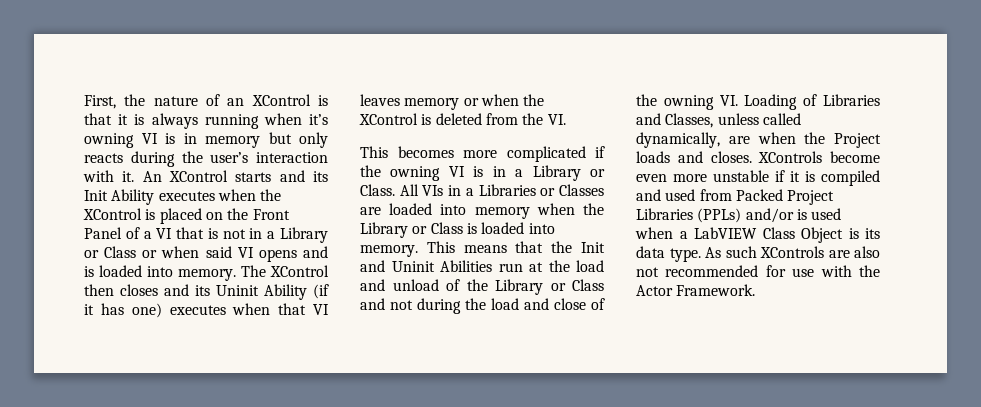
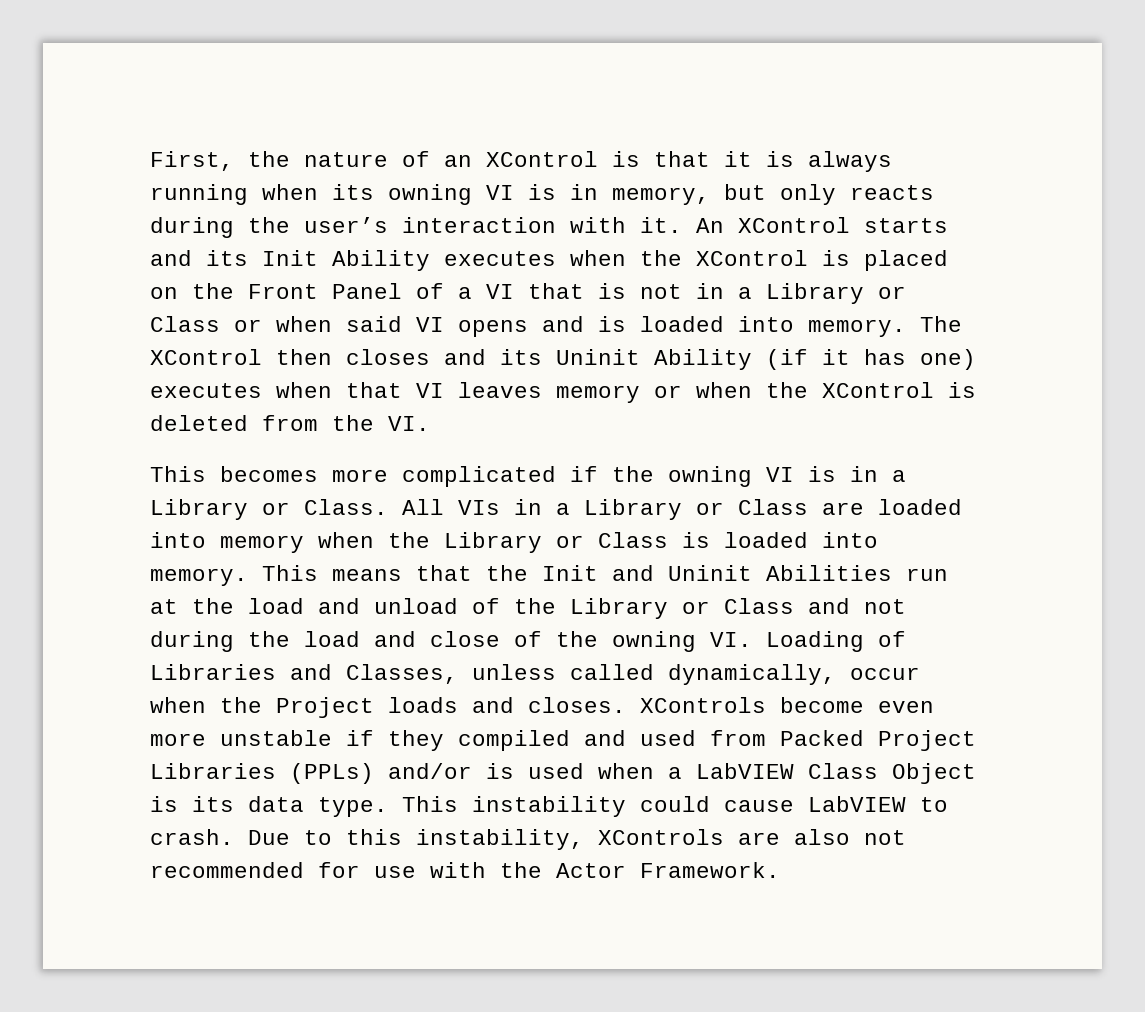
[309,114,328,125] [84,133,260,148] it’s owning VI is in memory -> [332,184,710,205] its owning VI is in memory,
[478,184,604,196] Libraries or Classes -> [584,499,808,520] Library or Class
[728,136,750,144] are -> [850,667,920,680] occur
[790,171,815,182] it is -> [388,730,444,751] they
[705,246,757,258] As such -> [402,796,948,817] [150,829,584,850] This instability could cause LabVIEW to crash. Due to this instability,

